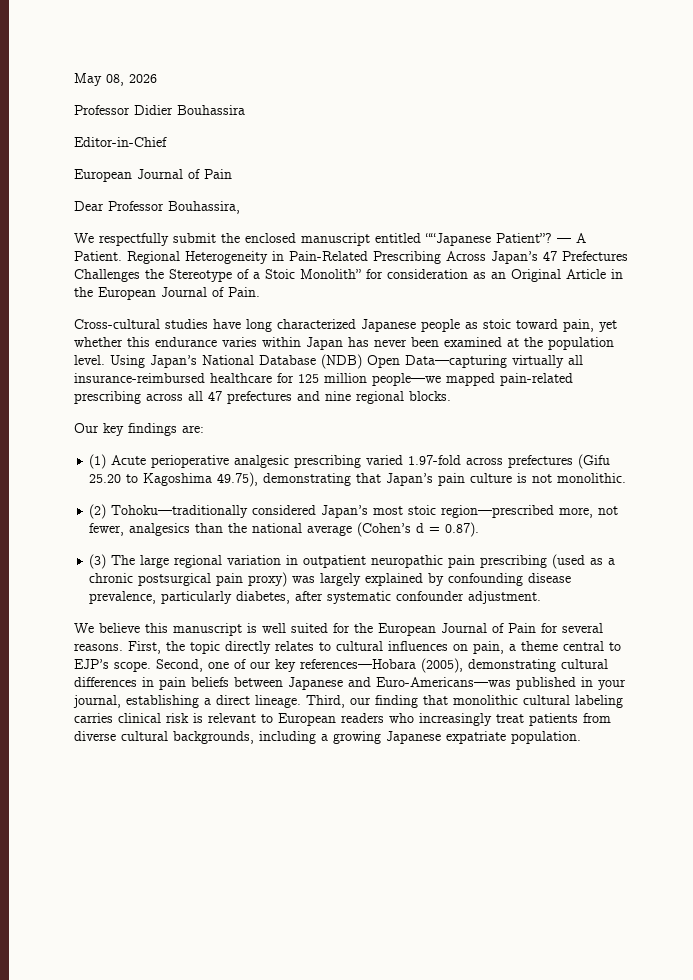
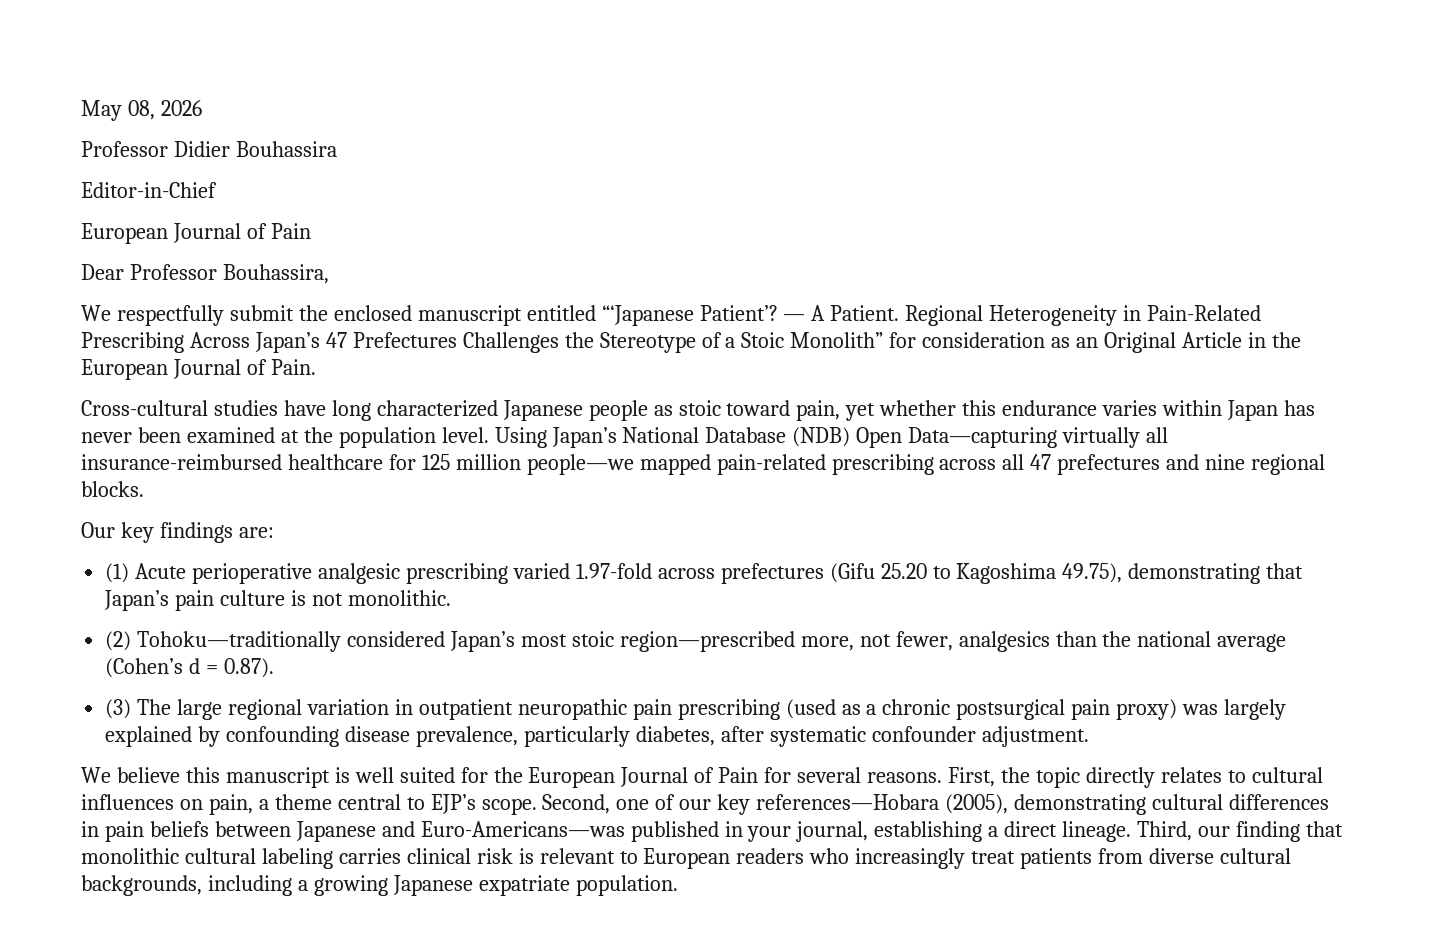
[425,233,552,246] ““Japanese Patient”? -> [601,305,778,326] “‘Japanese Patient’?

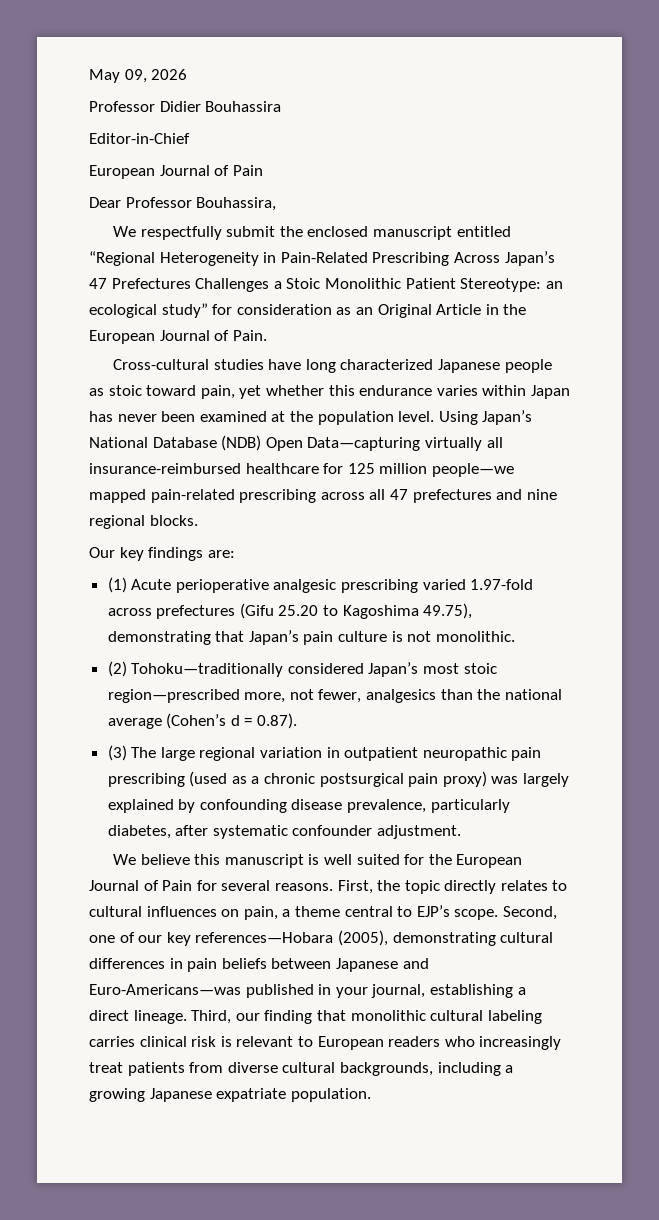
[127,100,155,120] 08, -> [124,69,147,83] 09,
[601,305,984,326] “‘Japanese Patient’? — A Patient. Regional -> [89,251,155,266] “Regional
[564,332,884,353] the Stereotype of a Stoic Monolith” -> [273,278,563,292] [89,303,208,318] a Stoic Monolithic Patient Stereotype: an ecological study”

